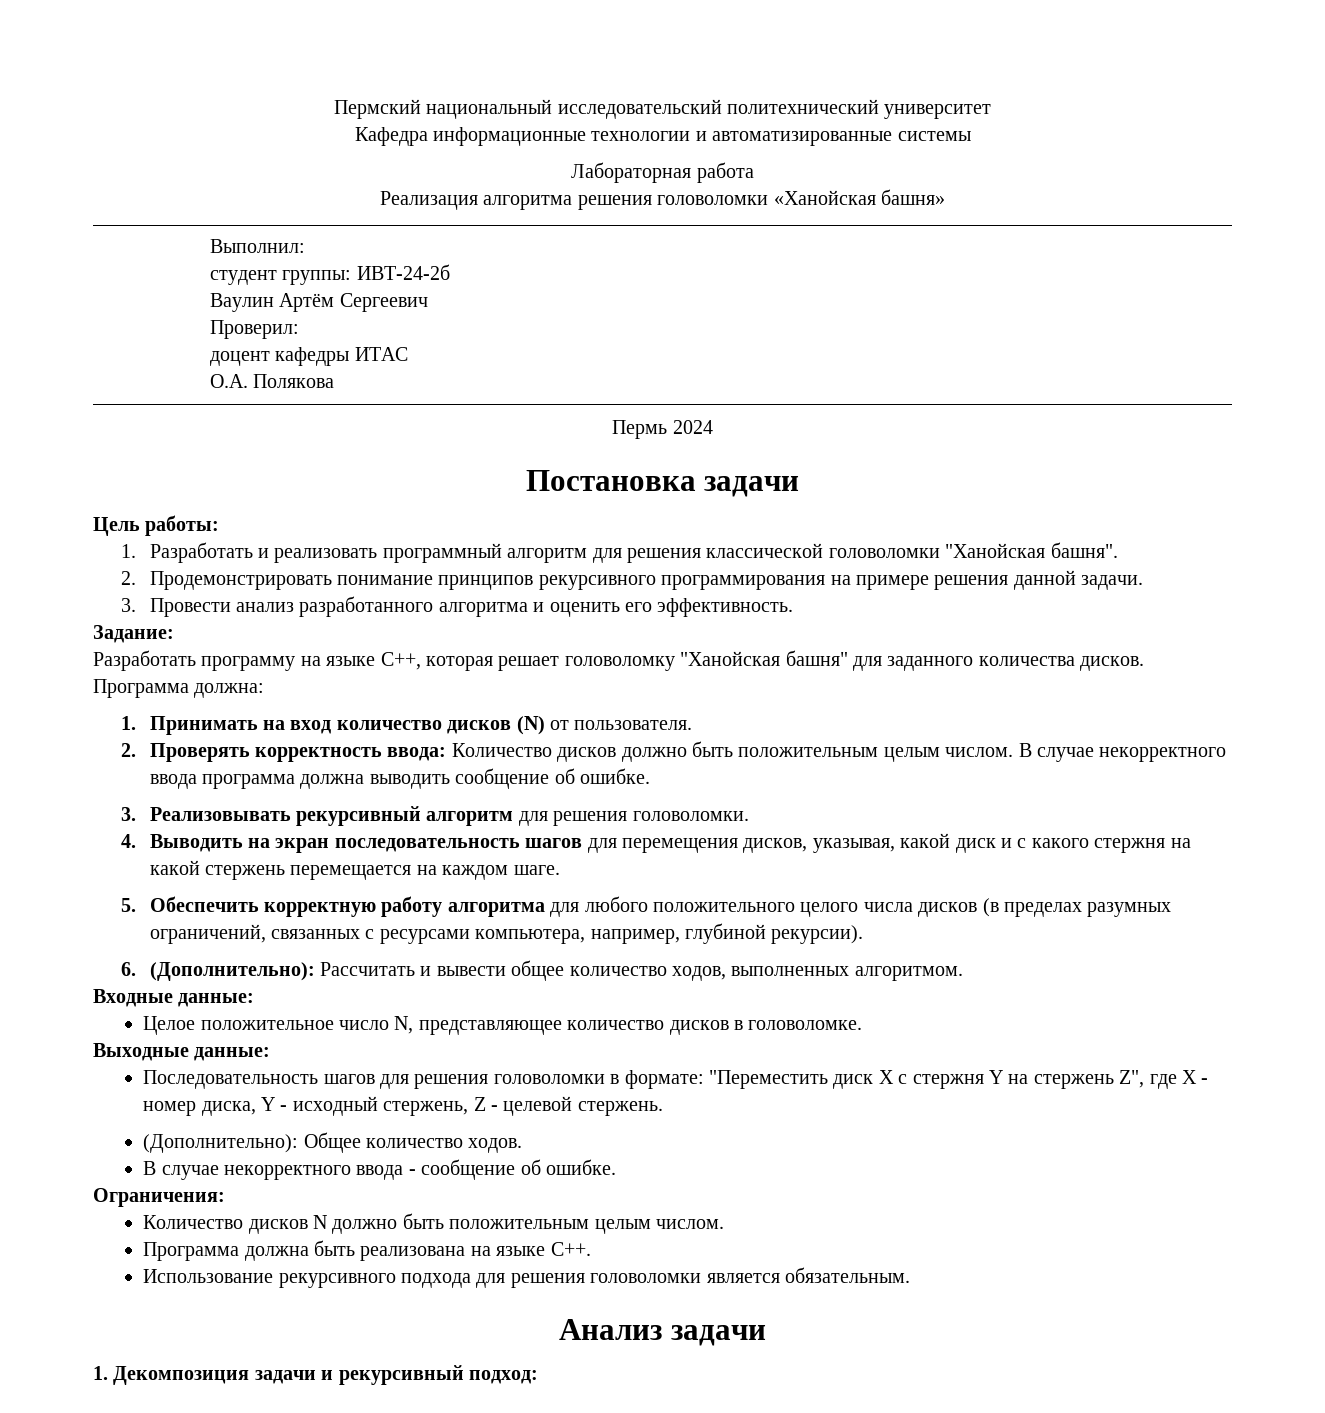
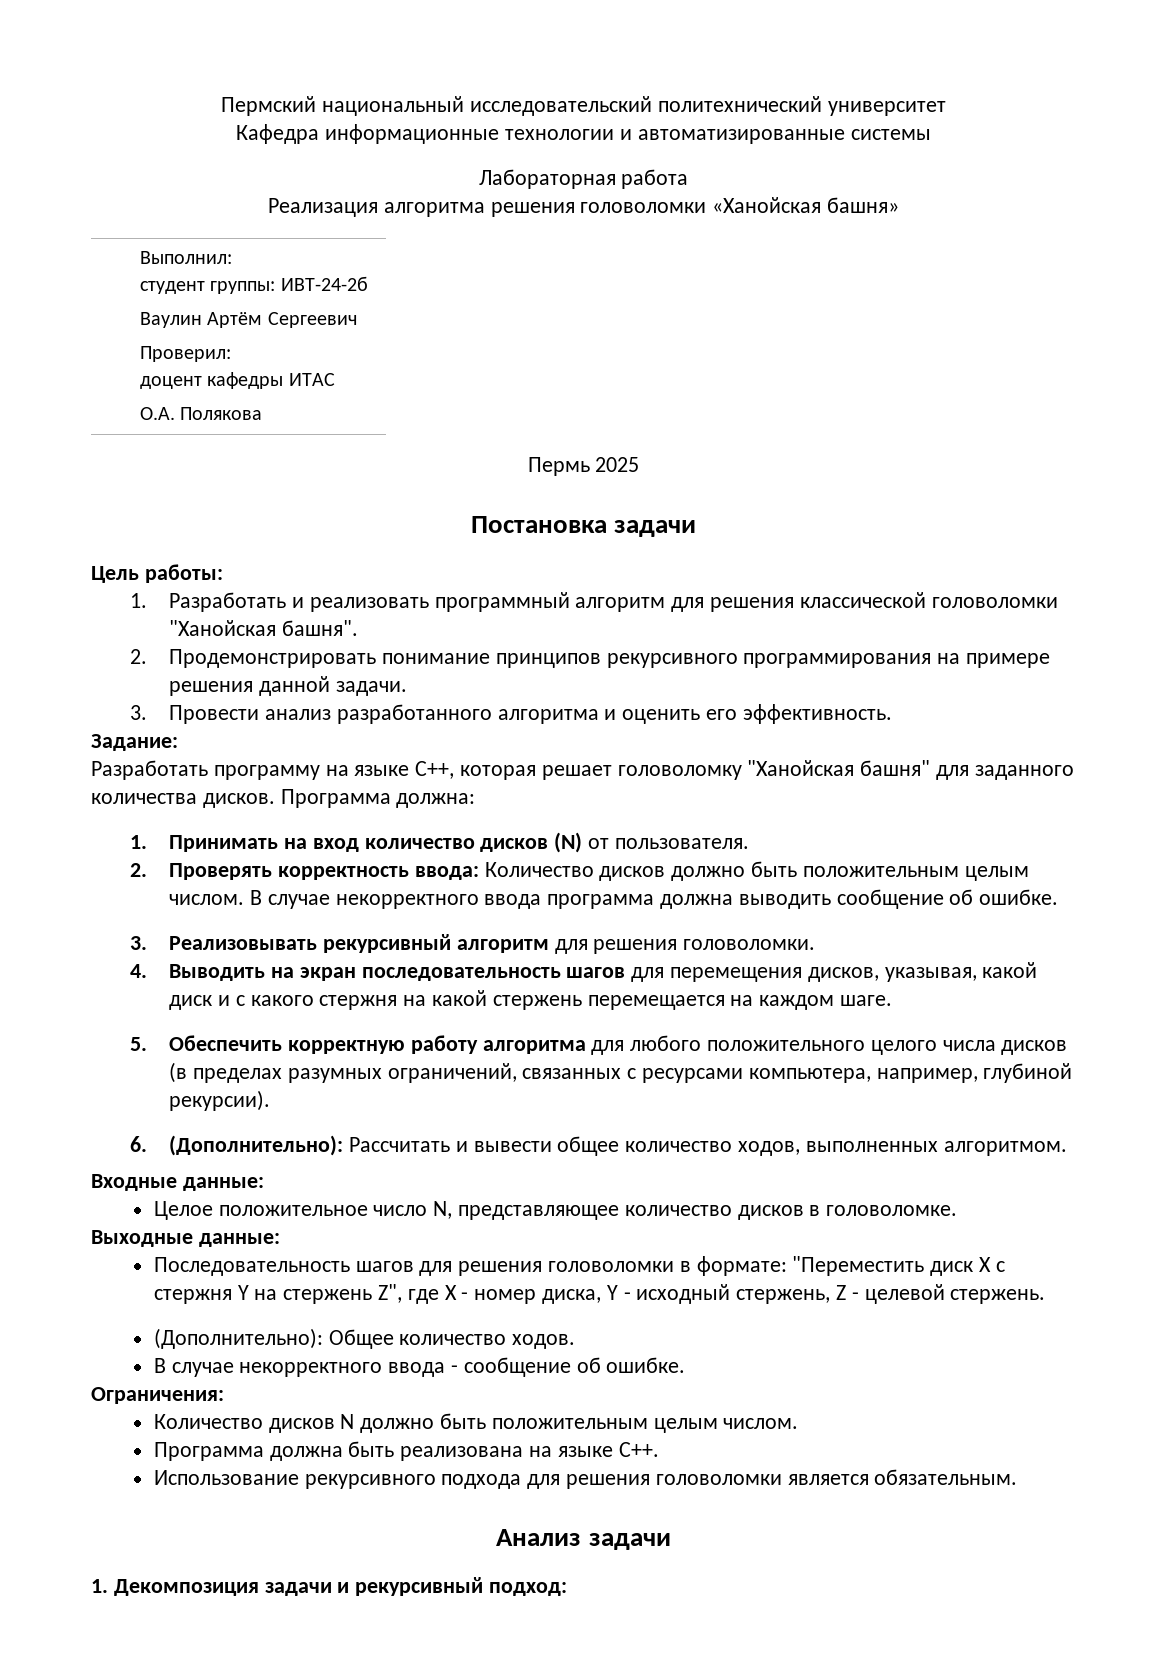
[672,420,713,434] 2024 -> [595,457,640,472] 2025

